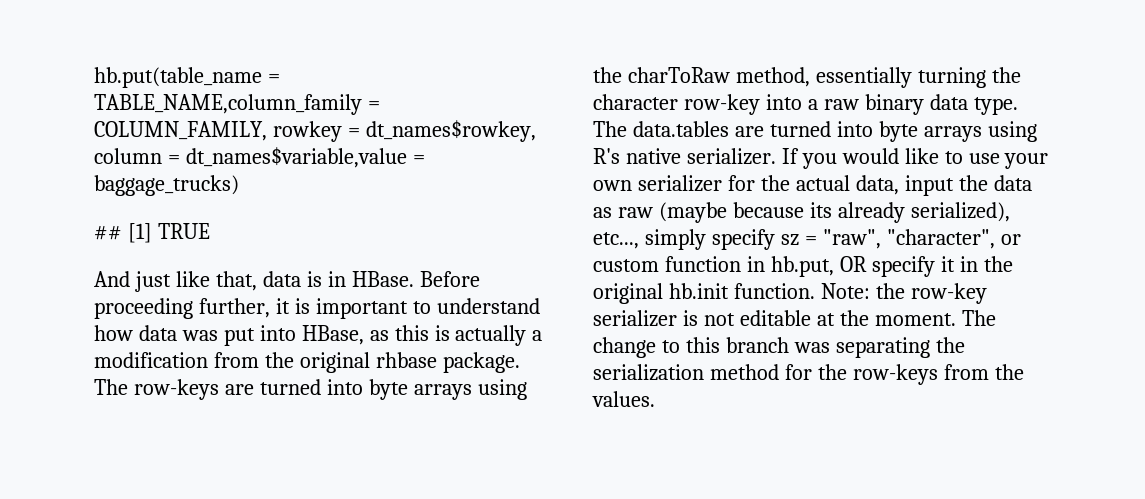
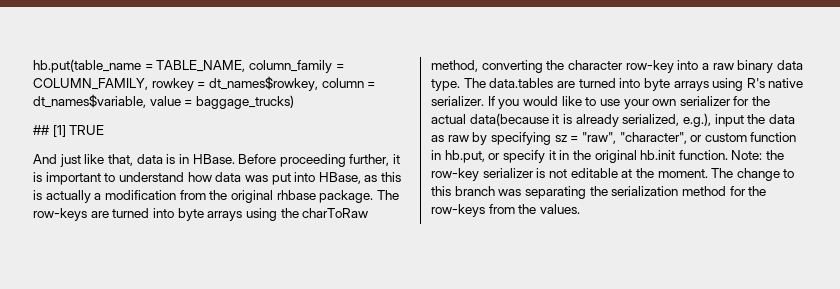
[94,94,362,115] TABLE_NAME,column_family -> [156,60,332,73] TABLE_NAME, column_family
[185,147,407,168] dt_names$variable,value -> [33,94,181,108] dt_names$variable, value
[815,67,986,88] essentially turning -> [481,60,543,73] converting
[855,175,899,195] data, -> [469,113,711,127] data(because it is already serialized, e.g.),
[658,202,1010,223] [593,229,775,250] (maybe because its already serialized), etc..., simply specify -> [472,132,551,145] by specifying
[839,256,867,272] OR -> [488,153,501,160] or

